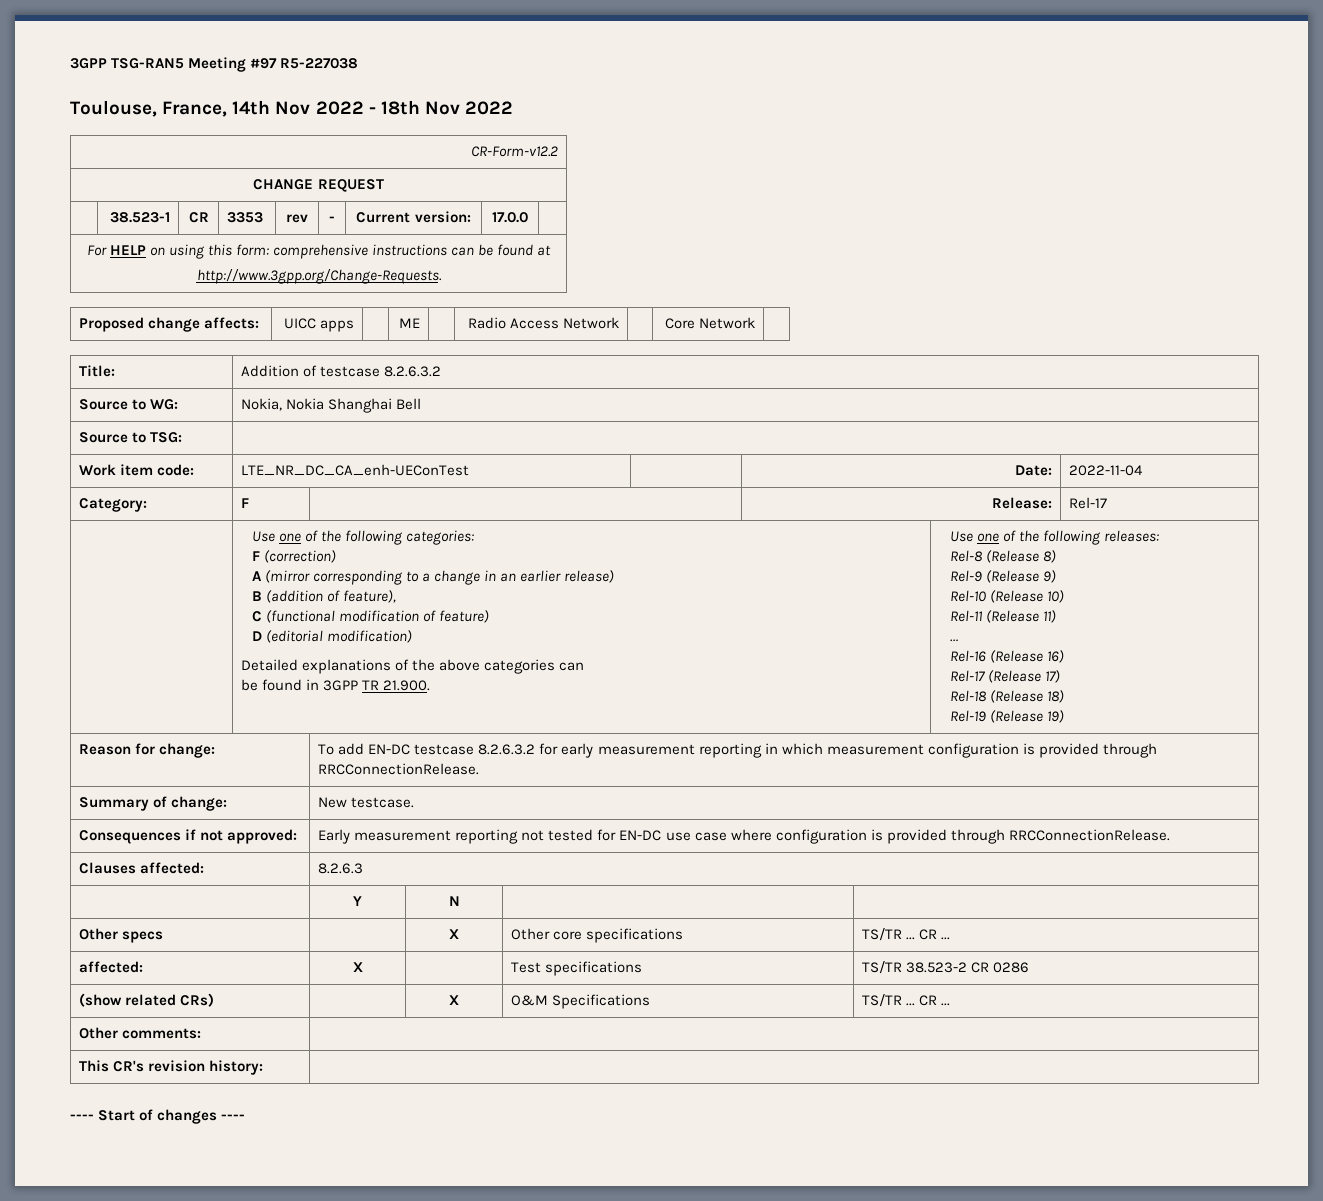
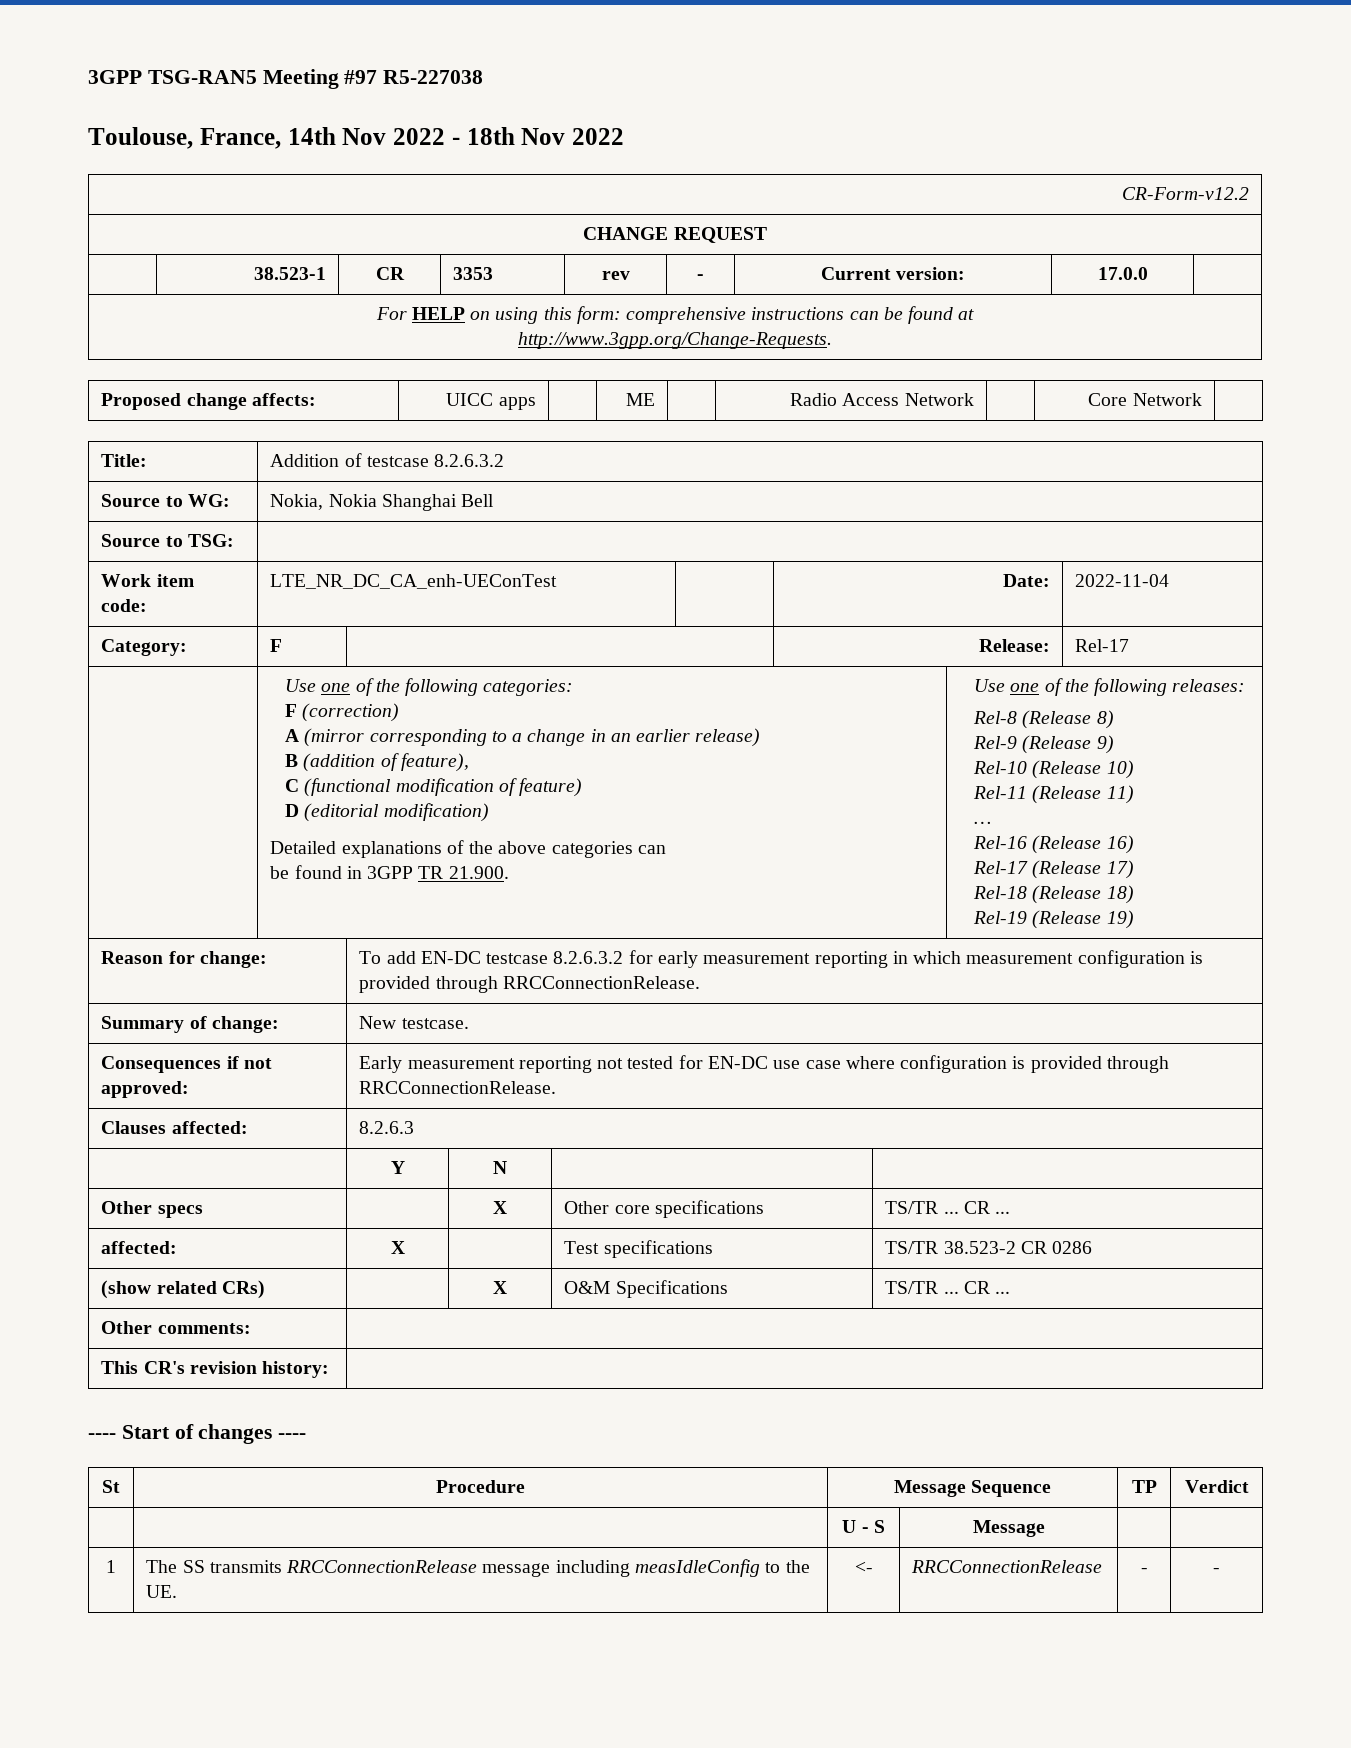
(246, 1117) none -> [102,1480,120,1493] [436,1480,525,1493] [893,1480,1052,1497] [1131,1480,1157,1493] [1184,1480,1249,1493] [842,1520,885,1533] [972,1520,1045,1537] [106,1560,116,1573] [146,1559,810,1577] [146,1585,178,1598] [854,1561,873,1573] [911,1560,1103,1573] [1140,1568,1148,1573] [1213,1568,1220,1573] // St | Procedure | Message Sequence | TP | Verdict // | | U - S | Message | | // 1 | The SS transmits RRCConnectionRelease message including measIdleConfig to the UE. | <- | RRCConnectionRelease | - | -

